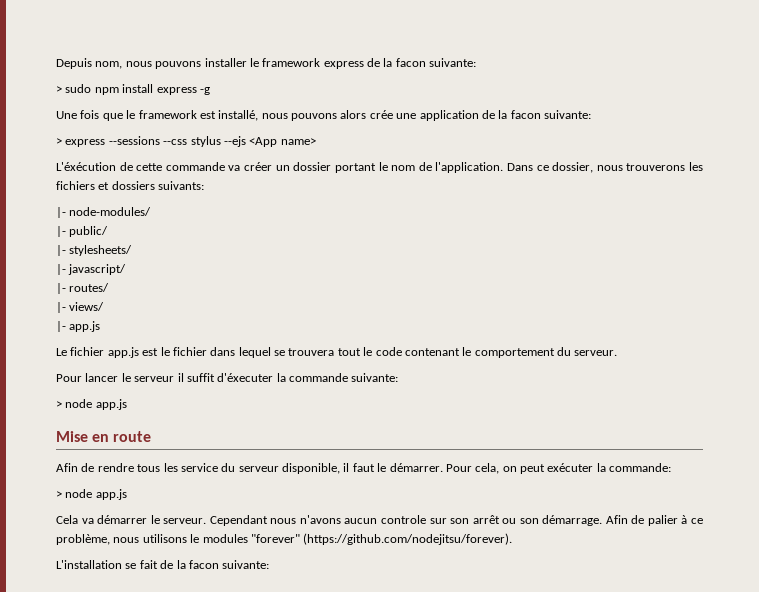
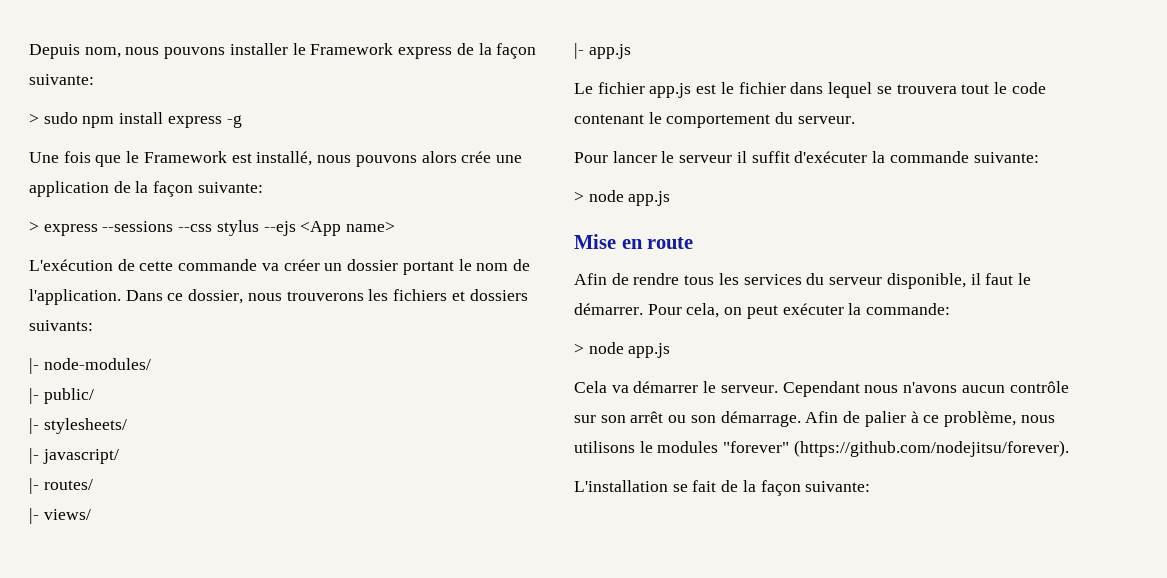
[262,58,321,67] framework -> [310,43,394,55] Framework
[395,58,426,67] facon -> [496,43,537,59] façon
[138,110,197,119] framework -> [143,151,227,163] Framework
[510,110,541,119] facon -> [153,181,194,197] façon
[56,162,116,171] L'éxécution -> [29,259,113,271] L'exécution
[217,373,274,382] d'éxecuter -> [794,151,868,163] d'exécuter
[180,463,218,472] service -> [743,274,802,285] services
[380,515,426,524] controle -> [1009,381,1069,393] contrôle
[188,560,219,569] facon -> [760,480,801,496] façon

